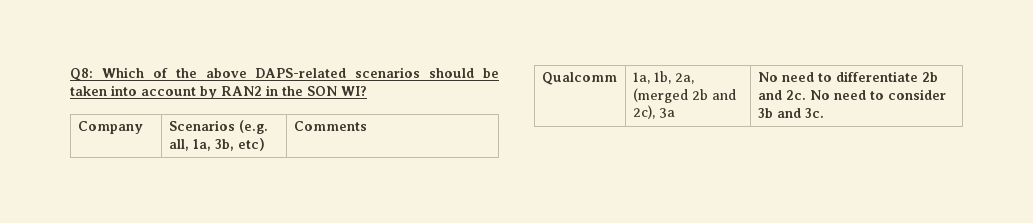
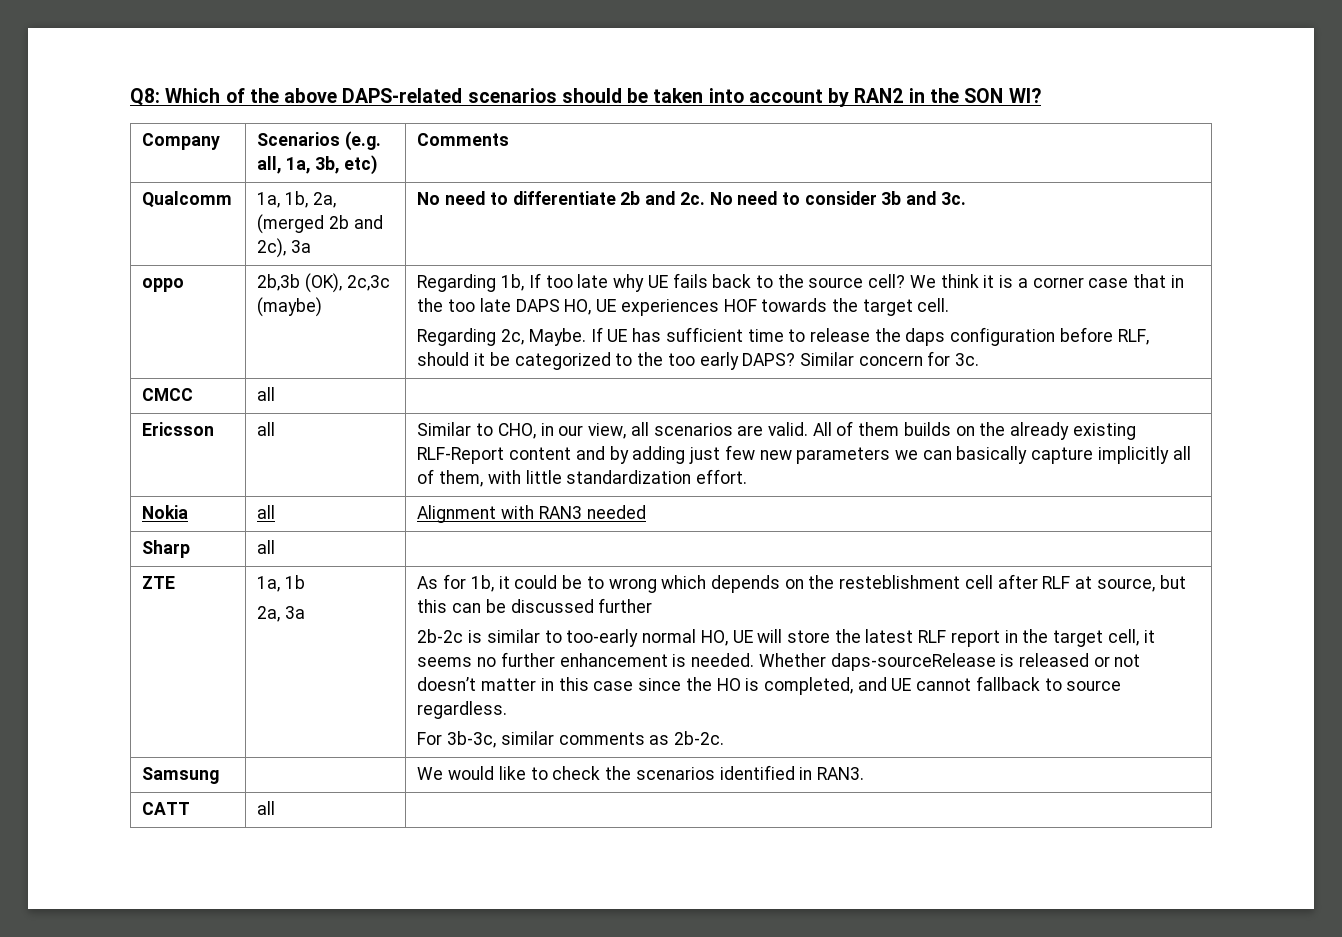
(824, 113) none -> [142,278,185,292] [257,273,390,293] [257,297,323,317] [417,273,1184,292] [417,298,950,316] [417,327,1149,346] [417,351,980,370] [142,388,194,401] [257,387,276,401] [142,422,215,436] [257,422,276,436] [417,421,1136,440] [417,445,1191,464] [417,469,748,487] [142,505,189,519] [257,505,276,519] [417,505,646,523] [142,540,191,558] [257,540,276,554] [142,576,176,589] [257,575,306,592] [257,606,306,622] [417,574,1186,593] [417,598,653,613] [417,629,1155,647] [417,652,1141,671] [417,676,1122,695] [417,701,508,719] [417,731,725,748] [142,767,220,784] [417,765,864,780] [142,802,191,815] [257,801,276,815] // oppo | 2b,3b (OK), 2c,3c (maybe) | Regarding 1b, If too late why UE fails back to the source cell? We think it is a corner case that in the too late DAPS HO, UE experiences HOF towards the target cell. // Regarding 2c, Maybe. If UE has sufficient time to release the daps configuration before RLF, should it be categorized to the too early DAPS? Similar concern for 3c. // CMCC | all | // Ericsson | all | Similar to CHO, in our view, all scenarios are valid. All of them builds on the already existing RLF-Report content and by adding just few new parameters we can basically capture implicitly all of them, with little standardization effort. // Nokia | all | Alignment with RAN3 needed // Sharp | all | // ZTE | 1a, 1b // 2a, 3a | As for 1b, it could be to wrong which depends on the resteblishment cell after RLF at source, but this can be discussed further // 2b-2c is similar to too-early normal HO, UE will store the latest RLF report in the target cell, it seems no further enhancement is needed. Whether daps-sourceRelease is released or not doesn’t matter in this case since the HO is completed, and UE cannot fallback to source regardless. // For 3b-3c, similar comments as 2b-2c. // Samsung | | We would like to check the scenarios identified in RAN3. // CATT | all |

